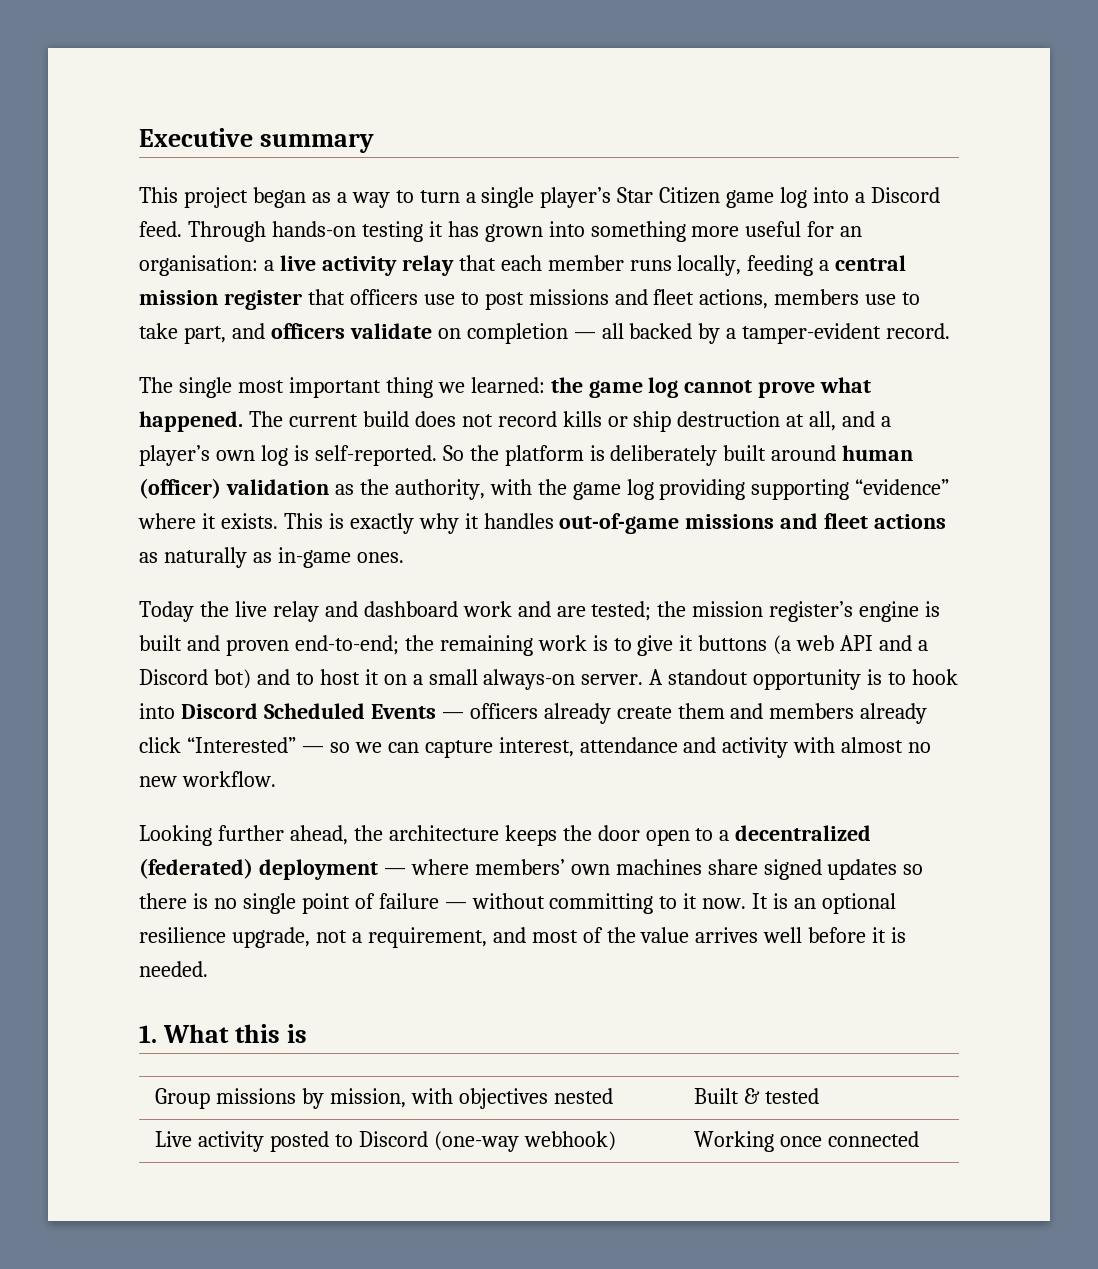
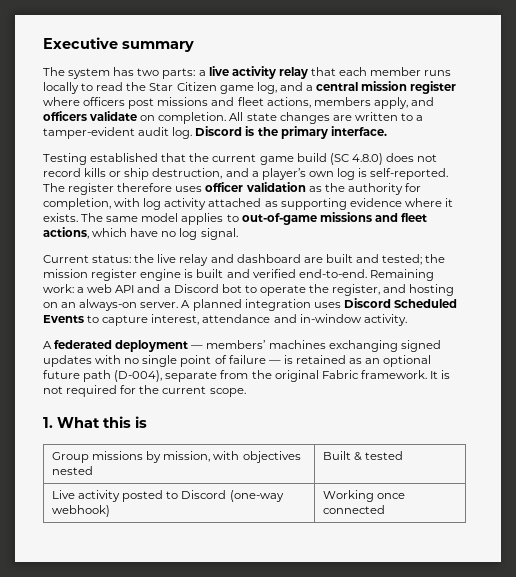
[139,187,940,208] [139,221,863,242] [139,255,258,276] This project began as a way to turn a single player’s Star Citizen game log into a Discord feed. Through hands-on testing it has grown into something more useful for an organisation: -> [43,67,196,79] The system has two parts:
[677,255,907,276] [139,289,479,310] locally, feeding a central mission register that officers use to -> [43,81,457,94] [43,97,126,106] locally to read the Star Citizen game log, and a central mission register where officers
[865,292,921,305] [139,323,951,344] [139,377,872,398] [139,411,409,432] use to take part, and officers validate on completion — all backed by a tamper-evident record. // The single most important thing we learned: the game log cannot prove what happened. The current build -> [373,97,434,109] [43,111,424,124] [43,126,387,139] [43,153,383,165] apply, and officers validate on completion. All state changes are written to a tamper-evident audit log. Discord is the primary interface. // Testing established that the current game build (SC 4.8.0)
[677,411,837,431] destruction at all, -> [152,168,223,179] destruction,
[442,445,914,466] [139,478,950,500] [138,513,947,534] [139,547,404,568] [139,601,194,622] So the platform is deliberately built around human (officer) validation as the authority, with the game log providing supporting “evidence” where it exists. This is exactly why it handles out-of-game missions and fleet actions as naturally as in-game ones. // Today -> [43,182,421,195] [43,198,453,210] [43,212,427,225] [43,227,238,240] [43,255,132,263] The register therefore uses officer validation as the authority for completion, with log activity attached as supporting evidence where it exists. The same model applies to out-of-game missions and fleet actions, which have no log signal. // Current status:
[462,601,586,617] work and are -> [303,254,379,263] are built and
[769,601,854,622] register’s -> [91,269,138,281] register
[225,635,792,656] proven end-to-end; the remaining work is to give it buttons (a -> [252,269,434,281] [43,284,85,293] verified end-to-end. Remaining work: a
[213,669,959,690] [139,703,928,724] [139,737,932,758] [139,771,276,787] [139,825,872,846] [139,858,924,880] [139,893,208,909] bot) and to host it on a small always-on server. A standout opportunity is to hook into Discord Scheduled Events — officers already create them and members already click “Interested” — so we can capture interest, attendance and activity with almost no new workflow. // Looking further ahead, the architecture keeps the door open to a decentralized (federated) deployment — where members’ own machines share signed updates so there is -> [221,284,455,296] [43,298,457,311] [43,314,407,326] [43,340,441,352] [43,355,122,367] bot to operate the register, and hosting on an always-on server. A planned integration uses Discord Scheduled Events to capture interest, attendance and in-window activity. // A federated deployment — members’ machines exchanging signed updates with
[471,893,897,914] [139,927,907,948] [139,961,208,977] without committing to it now. It is an optional resilience upgrade, not a requirement, and most of the value arrives well before it is needed. -> [283,355,432,367] [43,370,451,382] [43,385,246,397] is retained as an optional future path (D-004), separate from the original Fabric framework. It is not required for the current scope.

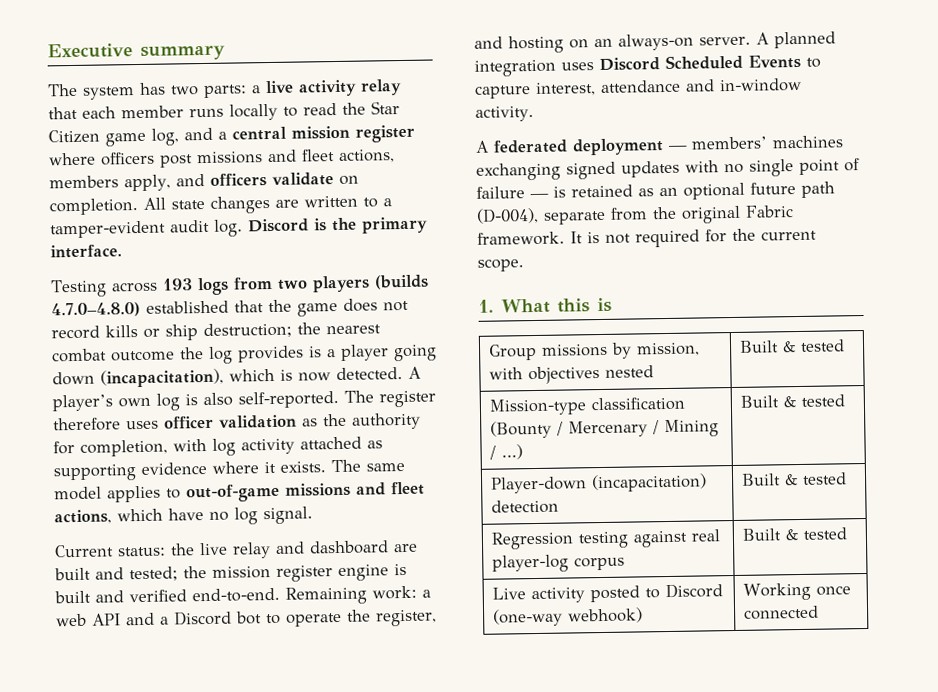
[90,153,383,165] established that the current game build (SC 4.8.0) -> [110,274,429,296] [51,299,338,318] across 193 logs from two players (builds 4.7.0–4.8.0) established that the game
[152,168,259,179] destruction, and a -> [203,322,381,339] [52,344,437,364] [52,366,421,388] destruction; the nearest combat outcome the log provides is a player going down (incapacitation), which is now detected. A
(368, 172) none -> [203,392,233,407] also
(404, 455) none -> [489,396,686,416] [490,419,720,439] [489,444,524,460] [740,394,846,408] [491,473,708,494] [491,499,560,514] [741,472,848,486] [491,529,721,550] [492,554,626,573] [742,527,848,541] // Mission-type classification (Bounty / Mercenary / Mining / …) | Built & tested // Player-down (incapacitation) detection | Built & tested // Regression testing against real player-log corpus | Built & tested

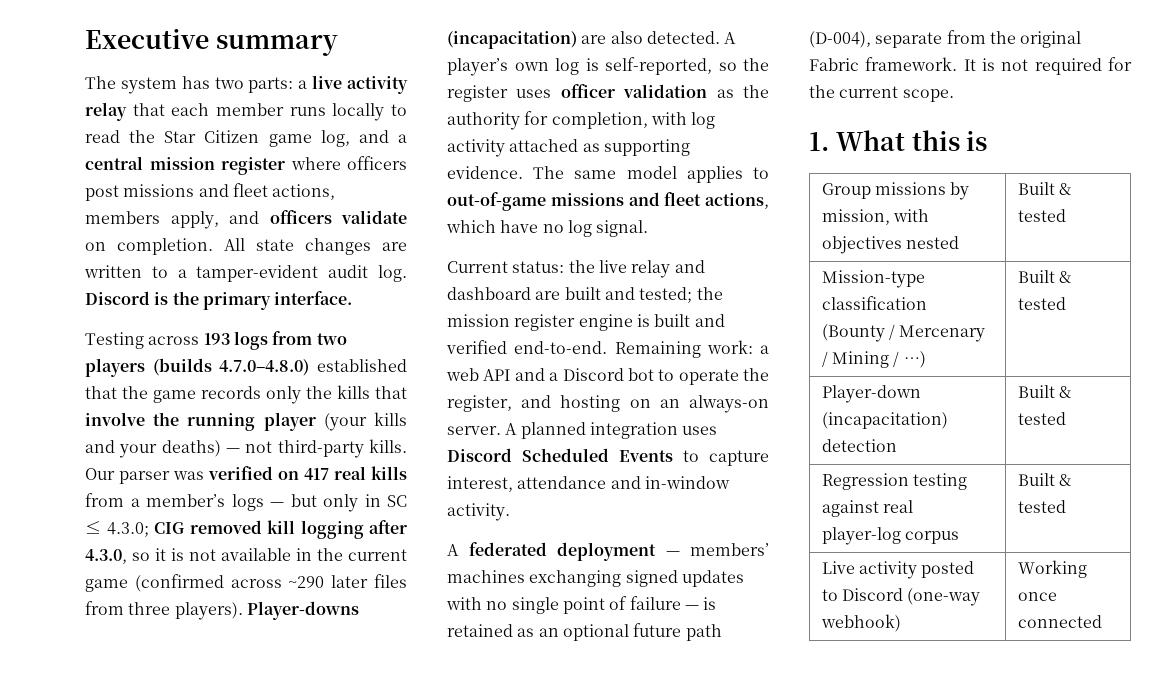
[343,298,409,312] [51,322,381,341] [52,344,437,364] [52,368,331,388] does not record kills or ship destruction; the nearest combat outcome the log provides is a player going down (incapacitation), which is now -> [201,385,407,404] [85,412,407,431] [85,439,407,458] [85,466,407,484] [85,493,407,512] [85,520,407,539] [85,548,407,564] [85,574,407,592] [85,601,359,620] [447,31,643,49] records only the kills that involve the running player (your kills and your deaths) — not third-party kills. Our parser was verified on 417 real kills from a member’s logs — but only in SC ≤ 4.3.0; CIG removed kill logging after 4.3.0, so it is not available in the current game (confirmed across ~290 later files from three players). Player-downs (incapacitation) are also
[203,390,436,409] [53,417,121,432] also self-reported. The register therefore -> [605,57,769,75] [447,85,508,102] self-reported, so the register
[141,461,326,475] evidence where it exists. -> [447,166,523,179] evidence.

